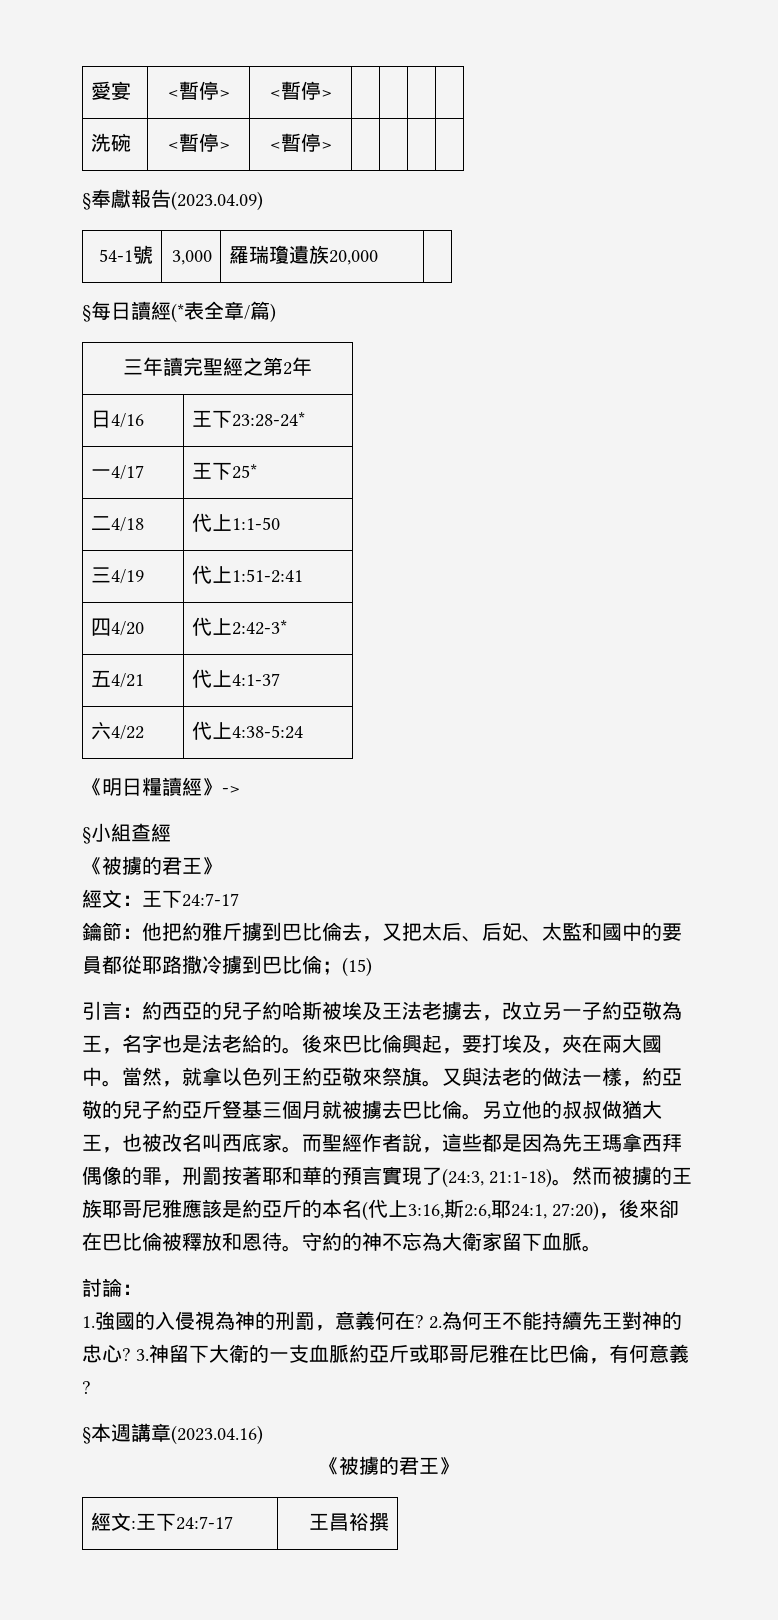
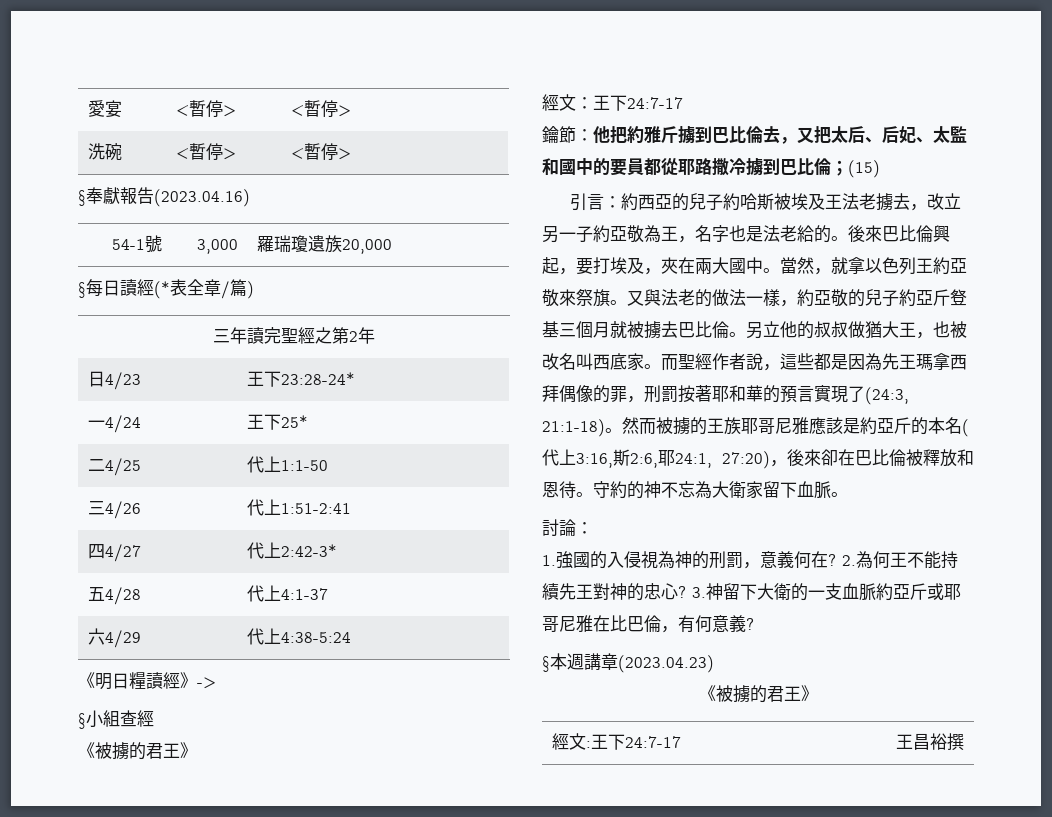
[171,191,263,211] (2023.04.09) -> [154,189,250,207] (2023.04.16)
[110,413,144,428] 4/16 -> [104,372,141,390] 4/23
[110,465,144,480] 4/17 -> [104,415,141,433] 4/24
[110,517,144,532] 4/18 -> [104,458,141,476] 4/25
[110,569,144,584] 4/19 -> [104,501,141,519] 4/26
[110,621,144,636] 4/20 -> [104,544,141,562] 4/27
[110,673,144,688] 4/21 -> [104,587,141,605] 4/28
[110,725,144,740] 4/22 -> [104,630,141,648] 4/29
[171,1425,263,1445] (2023.04.16) -> [618,655,714,673] (2023.04.23)

